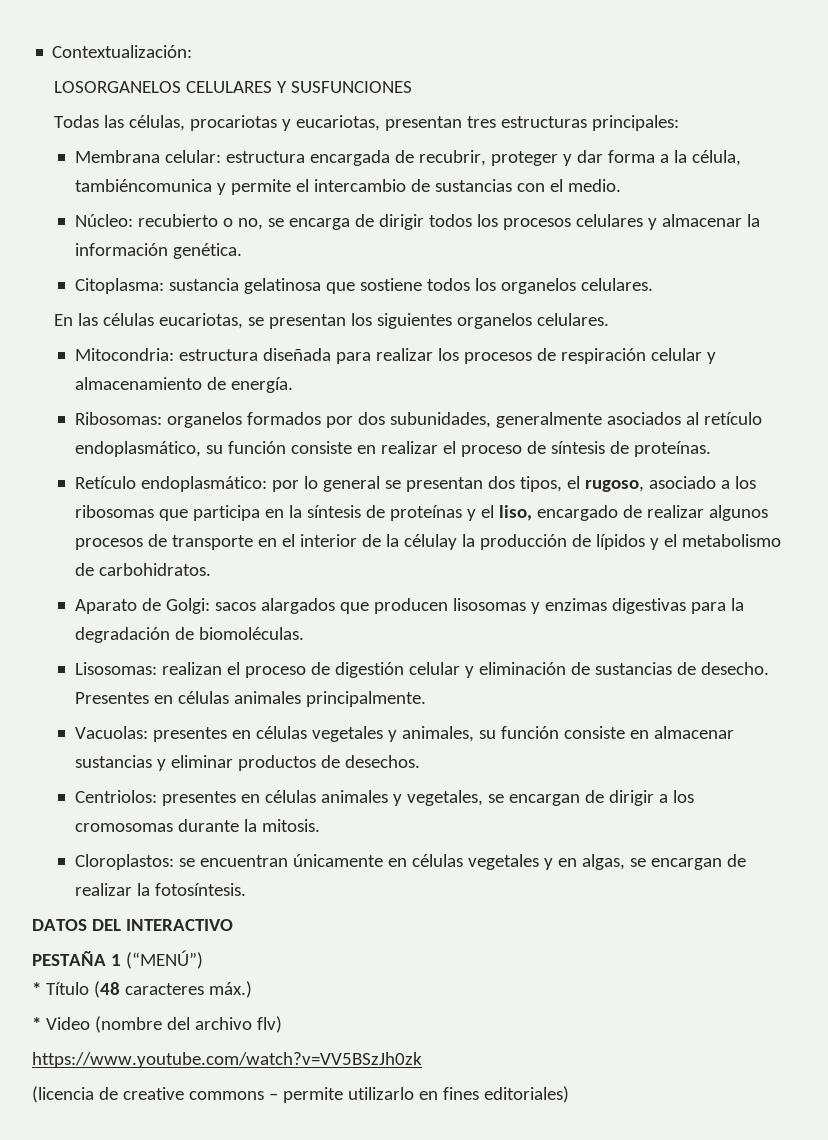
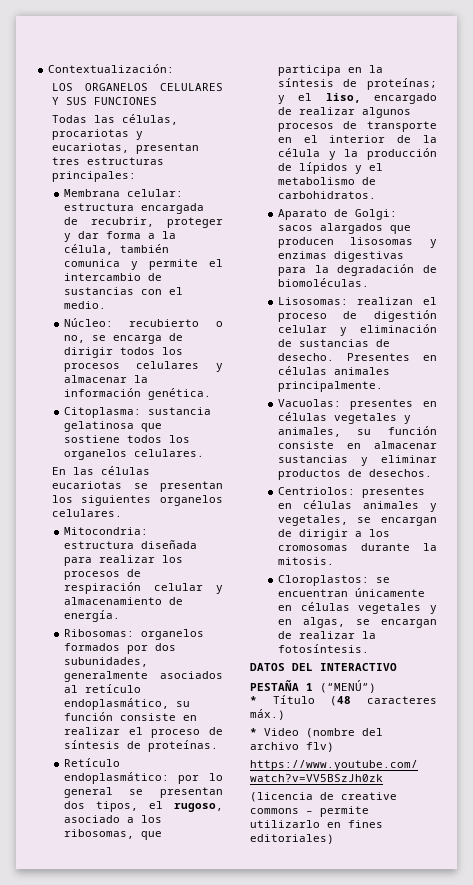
[54,81,413,93] LOSORGANELOS CELULARES Y SUSFUNCIONES -> [51,83,223,91] [51,97,157,105] LOS ORGANELOS CELULARES Y SUS FUNCIONES
[74,179,212,192] tambiéncomunica -> [119,244,169,253] [63,259,120,267] también comunica
[159,313,244,329] eucariotas, -> [51,481,122,489] eucariotas
[74,505,154,518] ribosomas -> [63,829,134,839] ribosomas,
[389,505,462,521] proteínas -> [367,78,437,90] proteínas;
[403,534,457,550] célulay -> [277,148,336,160] célula y

